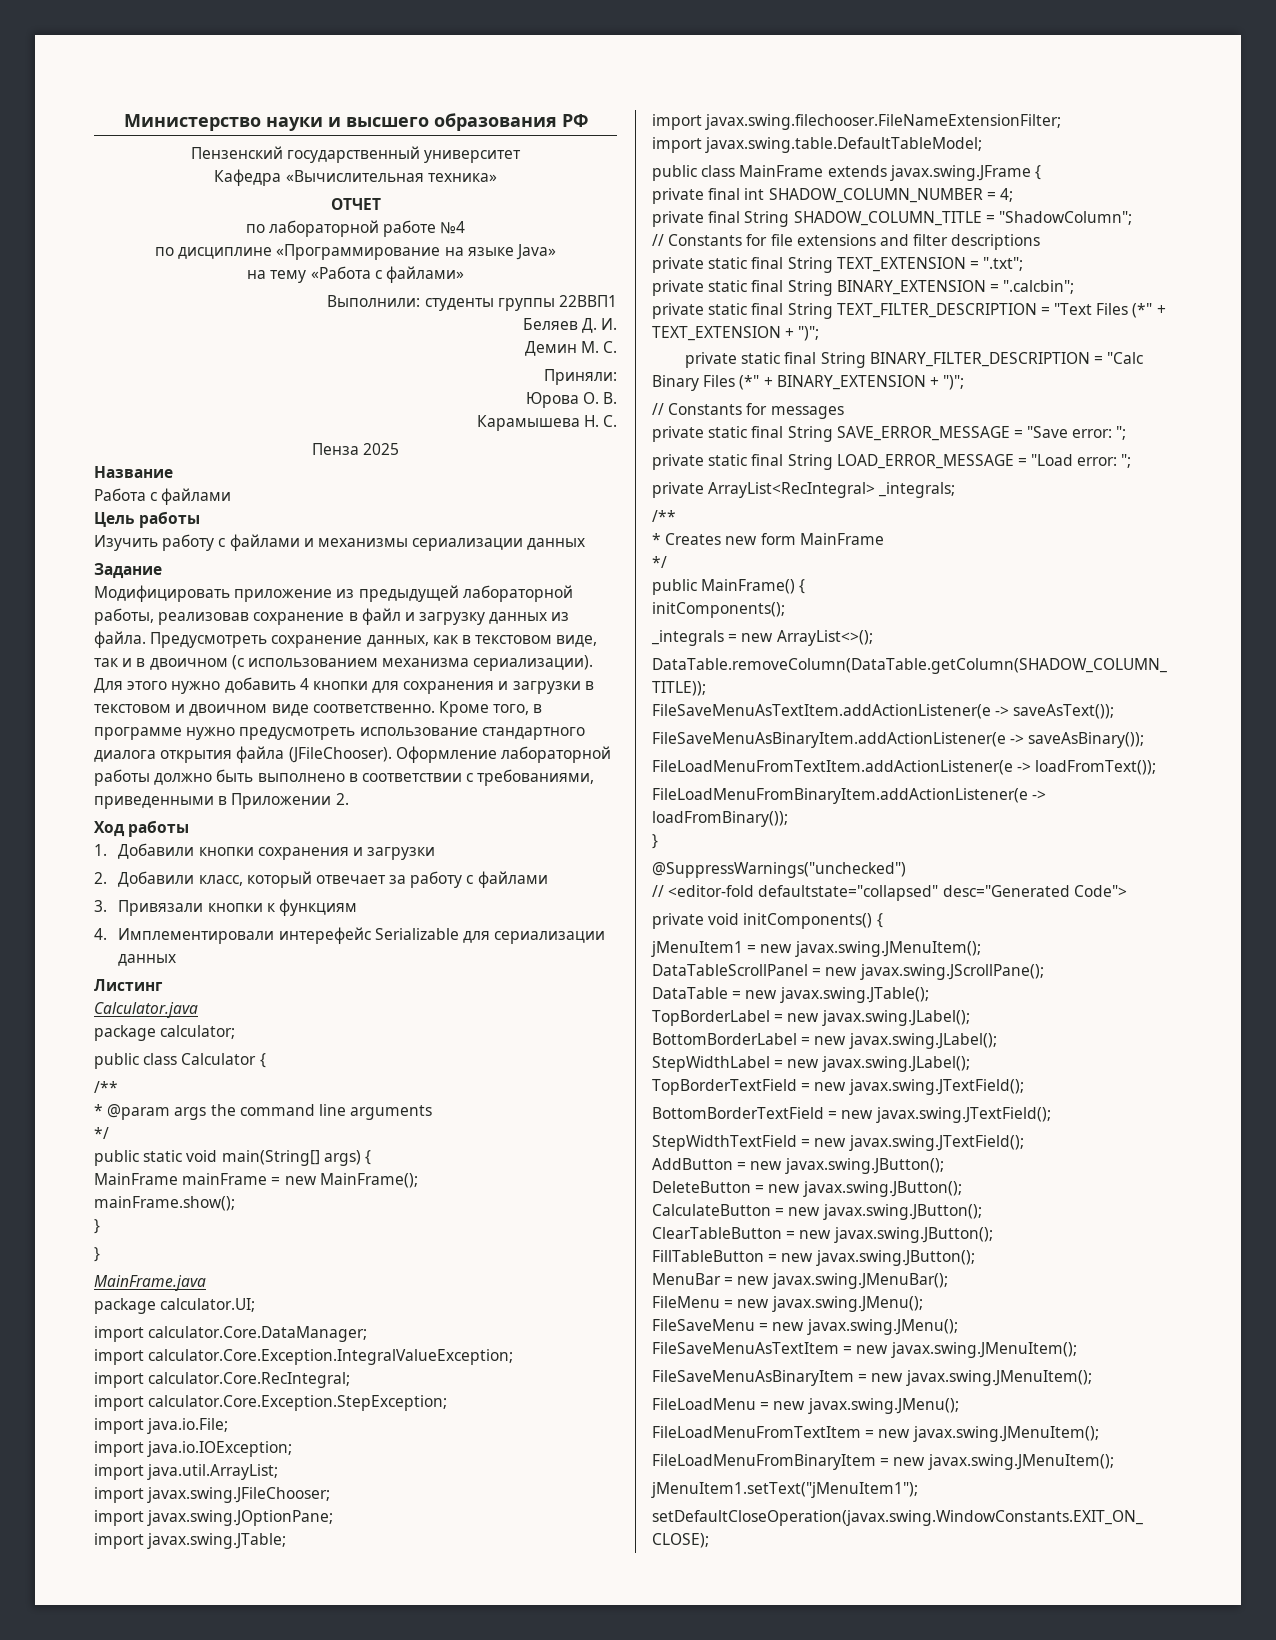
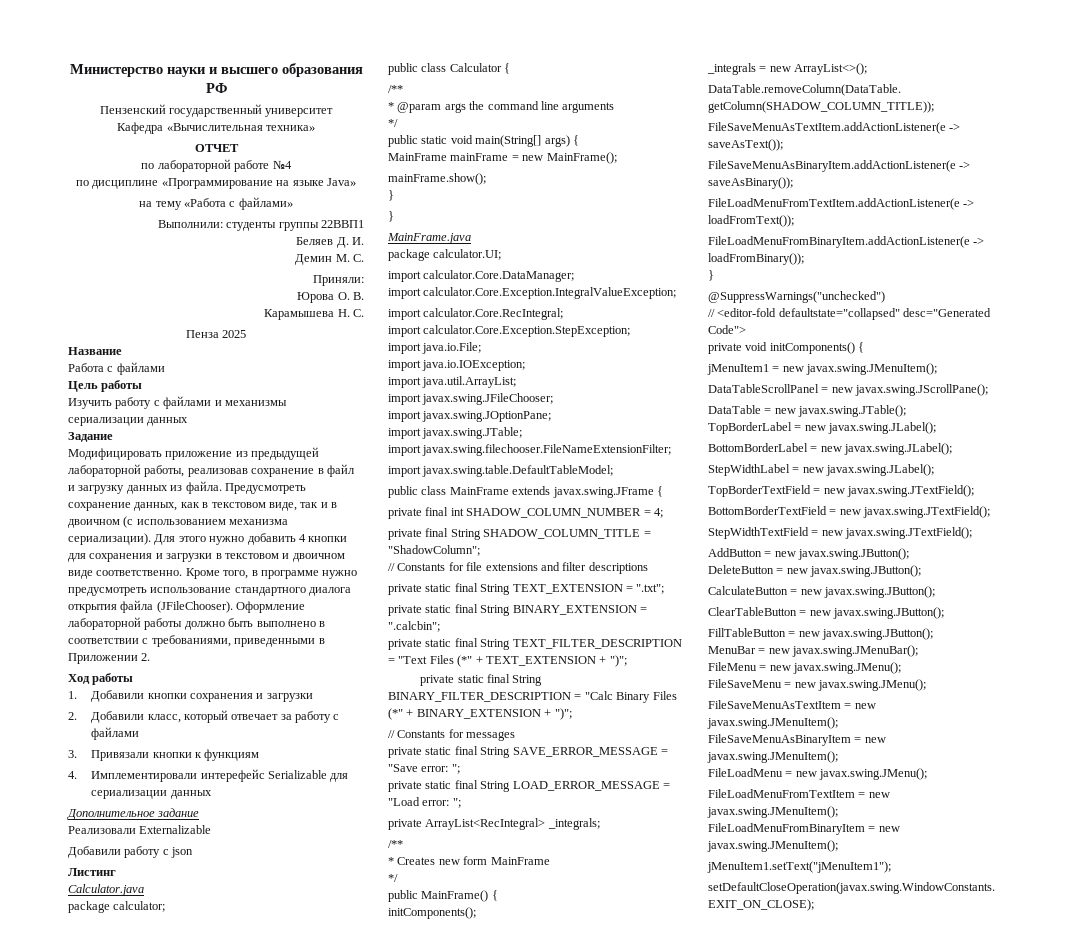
(177, 960) none -> [67,808,200,820] [68,825,212,834] [68,846,194,858] // Дополнительное задание // Реализовали Externalizable // Добавили работу с json

